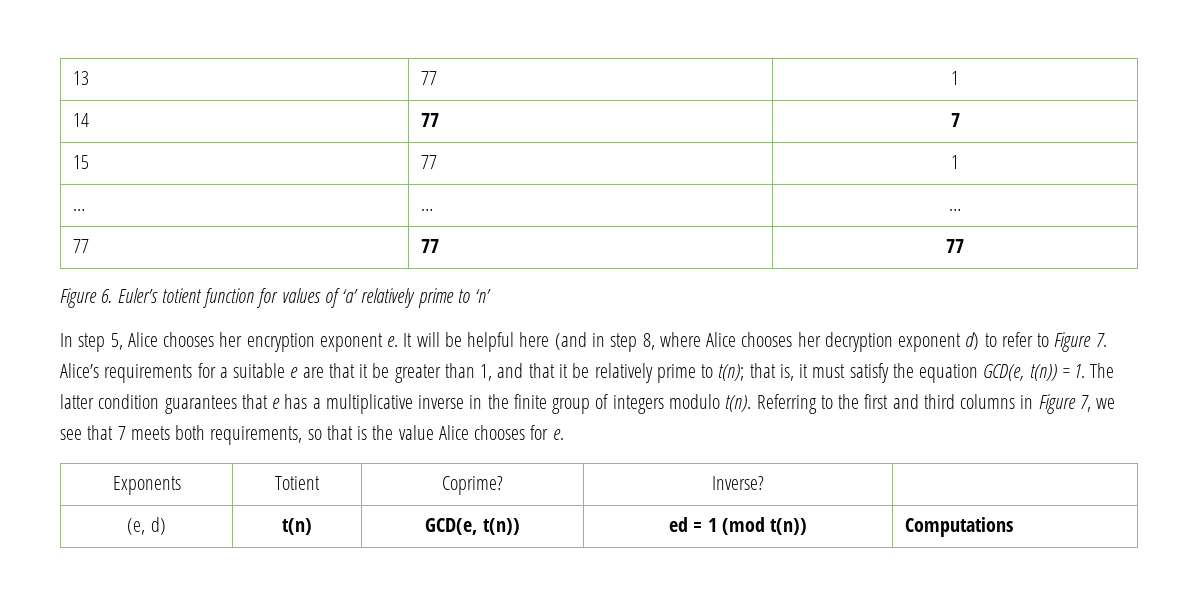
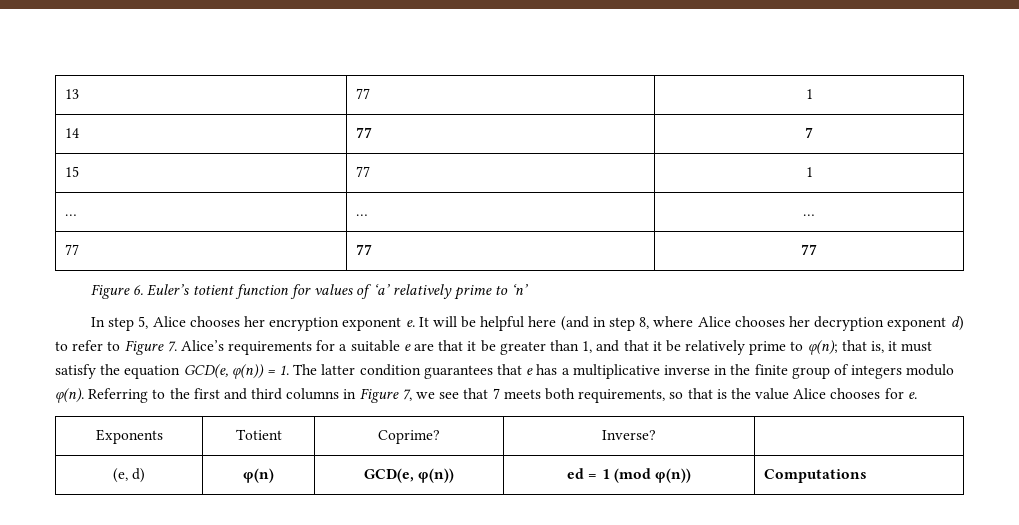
[718,364,745,381] t(n); -> [807,340,838,355] φ(n);
[1029,364,1057,381] t(n)) -> [231,364,264,379] φ(n))
[725,395,752,412] t(n). -> [55,388,84,403] φ(n).
[282,518,312,535] [425,518,520,535] t(n) | GCD(e, t(n)) -> [243,468,274,483] [363,468,455,483] φ(n) | GCD(e, φ(n))
[770,518,808,535] t(n)) -> [654,468,691,483] φ(n))

